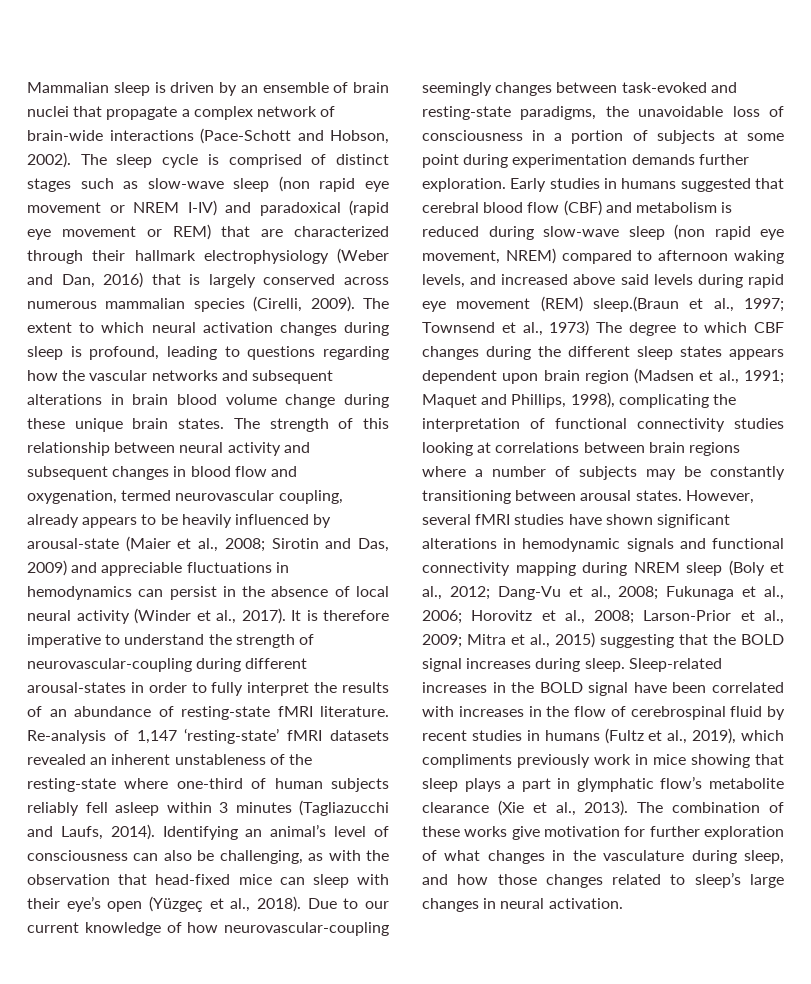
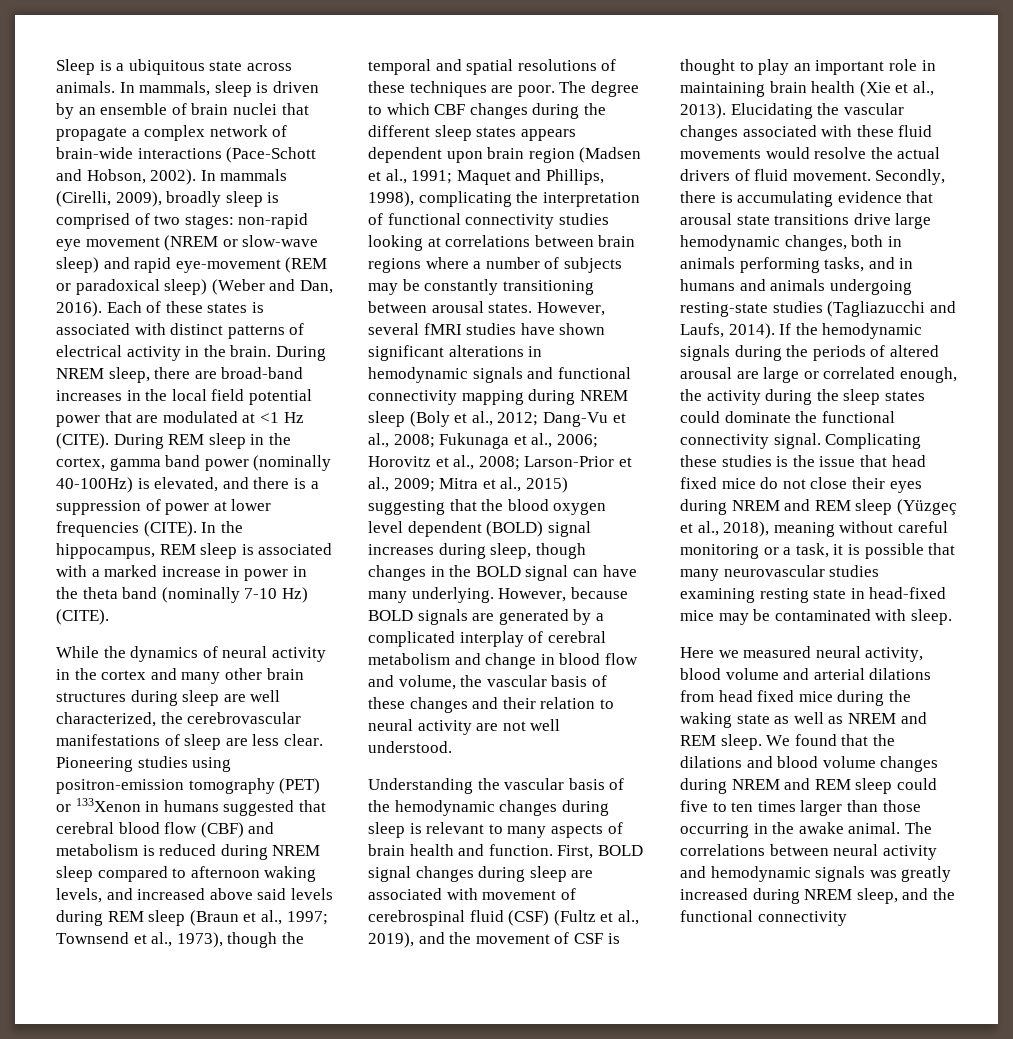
[27,82,109,93] Mammalian -> [56,59,292,75] [56,81,211,96] Sleep is a ubiquitous state across animals. In mammals,
[80,154,389,168] [27,176,389,192] [27,200,389,216] [27,224,389,240] [27,248,389,264] [27,272,389,288] [27,296,389,312] [27,322,389,336] [27,346,389,360] [27,370,333,384] [27,394,389,408] [27,418,389,432] [27,442,310,456] [27,466,297,480] [27,490,343,504] [27,514,332,528] [27,536,390,552] [27,560,289,576] [27,586,389,600] [27,608,389,624] [27,634,314,648] [27,658,308,672] [27,682,389,696] [27,706,389,720] [27,728,389,744] [27,754,312,765] [27,778,389,792] [27,800,389,816] [27,824,389,840] [27,850,389,864] [27,874,389,888] [27,896,389,912] [27,922,389,936] [422,82,737,96] [422,106,784,120] [422,130,784,144] [422,154,749,168] [422,178,600,192] The sleep cycle is comprised of distinct stages such as slow-wave sleep (non rapid eye movement or NREM I-IV) and paradoxical (rapid eye movement or REM) that are characterized through their hallmark electrophysiology (Weber and Dan, 2016) that is largely conserved across numerous mammalian species (Cirelli, 2009). The extent to which neural activation changes during sleep is profound, leading to questions regarding how the vascular networks and subsequent alterations in brain blood volume change during these unique brain states. The strength of this relationship between neural activity and subsequent changes in blood flow and oxygenation, termed neurovascular coupling, already appears to be heavily influenced by arousal-state (Maier et al., 2008; Sirotin and Das, 2009) and appreciable fluctuations in hemodynamics can persist in the absence of local neural activity (Winder et al., 2017). It is therefore imperative to understand the strength of neurovascular-coupling during different arousal-states in order to fully interpret the results of an abundance of resting-state fMRI literature. Re-analysis of 1,147 ‘resting-state’ fMRI datasets revealed an inherent unstableness of the resting-state where one-third of human subjects reliably fell asleep within 3 minutes (Tagliazucchi and Laufs, 2014). Identifying an animal’s level of consciousness can also be challenging, as with the observation that head-fixed mice can sleep with their eye’s open (Yüzgeç et al., 2018). Due to our current knowledge of how neurovascular-coupling seemingly changes between task-evoked and resting-state paradigms, the unavoidable loss of consciousness in a portion of subjects at some point during experimentation demands further exploration. Early studies -> [200,169,288,181] [56,191,280,207] [56,213,309,229] [56,235,319,251] [56,257,328,273] [56,279,333,295] [56,301,264,317] [56,323,305,339] [56,345,326,361] [56,367,304,383] [56,389,312,405] [56,411,304,427] [56,433,291,449] [56,455,332,471] [56,477,319,493] [56,499,272,515] [56,521,243,537] [56,543,333,559] [56,565,307,581] [56,587,308,603] [56,609,109,625] [56,646,326,662] [56,668,304,684] [56,690,281,706] [56,712,302,727] [56,734,323,750] [56,756,232,772] [56,778,321,794] [56,798,141,812] In mammals (Cirelli, 2009), broadly sleep is comprised of two stages: non-rapid eye movement (NREM or slow-wave sleep) and rapid eye-movement (REM or paradoxical sleep) (Weber and Dan, 2016). Each of these states is associated with distinct patterns of electrical activity in the brain. During NREM sleep, there are broad-band increases in the local field potential power that are modulated at <1 Hz (CITE). During REM sleep in the cortex, gamma band power (nominally 40-100Hz) is elevated, and there is a suppression of power at lower frequencies (CITE). In the hippocampus, REM sleep is associated with a marked increase in power in the theta band (nominally 7-10 Hz) (CITE). // While the dynamics of neural activity in the cortex and many other brain structures during sleep are well characterized, the cerebrovascular manifestations of sleep are less clear. Pioneering studies using positron-emission tomography (PET) or 133Xenon
[543,224,784,240] [422,248,556,264] slow-wave sleep (non rapid eye movement, NREM) -> [272,845,321,856] [56,866,93,882] NREM sleep
[748,274,784,288] [422,296,679,312] rapid eye movement (REM) sleep.(Braun -> [107,910,239,926] REM sleep (Braun
[549,320,590,336] 1973) -> [176,932,304,948] [368,59,617,75] [368,81,555,97] 1973), though the temporal and spatial resolutions of these techniques are poor.
[741,634,784,645] [422,658,722,672] [422,682,784,696] [422,706,785,720] [422,728,784,744] [422,754,784,768] [422,776,784,792] [422,800,784,816] [422,826,784,840] [422,850,784,864] [422,872,784,888] [422,898,623,912] BOLD signal increases during sleep. Sleep-related increases in the BOLD signal have been correlated with increases in the flow of cerebrospinal fluid by recent studies in humans (Fultz et al., 2019), which compliments previously work in mice showing that sleep plays a part in glymphatic flow’s metabolite clearance (Xie et al., 2013). The combination of these works give motivation for further exploration of what changes in the vasculature during sleep, and how those changes related to sleep’s large changes in neural activation. -> [507,499,607,515] [368,521,591,537] [368,543,586,559] [368,565,637,581] [368,587,628,603] [368,609,604,625] [368,631,606,647] [368,653,638,669] [368,675,607,690] [368,697,614,713] [368,719,561,735] [368,741,452,753] [368,778,625,794] [368,800,609,816] [368,822,623,838] [368,844,643,859] [368,866,594,882] [368,888,576,900] [368,910,639,926] [368,932,620,948] [680,59,936,75] [680,81,934,97] [680,103,904,119] [680,125,933,141] [680,147,941,159] [680,169,946,185] [680,191,934,207] [680,213,932,229] [680,235,902,251] [680,257,914,273] [680,279,912,295] [680,301,956,317] [680,323,923,339] [680,345,939,361] [680,367,957,383] [680,389,925,405] [680,411,895,423] [680,433,922,449] [680,455,926,467] [680,477,922,493] [680,499,957,515] [680,521,948,537] [680,543,956,559] [680,565,880,581] [680,587,947,603] [680,609,952,625] [680,646,924,662] [680,668,932,680] [680,690,911,706] [680,712,927,728] [680,734,895,750] [680,756,939,772] [680,778,937,794] [680,800,921,816] [680,822,932,838] [680,844,937,860] [680,866,952,882] [680,888,955,904] [680,910,847,926] blood oxygen level dependent (BOLD) signal increases during sleep, though changes in the BOLD signal can have many underlying. However, because BOLD signals are generated by a complicated interplay of cerebral metabolism and change in blood flow and volume, the vascular basis of these changes and their relation to neural activity are not well understood. // Understanding the vascular basis of the hemodynamic changes during sleep is relevant to many aspects of brain health and function. First, BOLD signal changes during sleep are associated with movement of cerebrospinal fluid (CSF) (Fultz et al., 2019), and the movement of CSF is thought to play an important role in maintaining brain health (Xie et al., 2013). Elucidating the vascular changes associated with these fluid movements would resolve the actual drivers of fluid movement. Secondly, there is accumulating evidence that arousal state transitions drive large hemodynamic changes, both in animals performing tasks, and in humans and animals undergoing resting-state studies (Tagliazucchi and Laufs, 2014). If the hemodynamic signals during the periods of altered arousal are large or correlated enough, the activity during the sleep states could dominate the functional connectivity signal. Complicating these studies is the issue that head fixed mice do not close their eyes during NREM and REM sleep (Yüzgeç et al., 2018), meaning without careful monitoring or a task, it is possible that many neurovascular studies examining resting state in head-fixed mice may be contaminated with sleep. // Here we measured neural activity, blood volume and arterial dilations from head fixed mice during the waking state as well as NREM and REM sleep. We found that the dilations and blood volume changes during NREM and REM sleep could five to ten times larger than those occurring in the awake animal. The correlations between neural activity and hemodynamic signals was greatly increased during NREM sleep, and the functional connectivity

